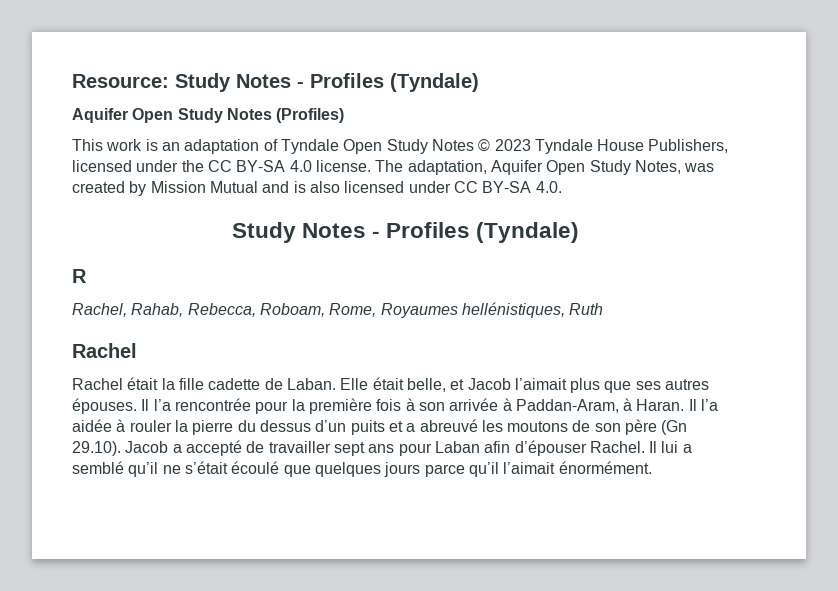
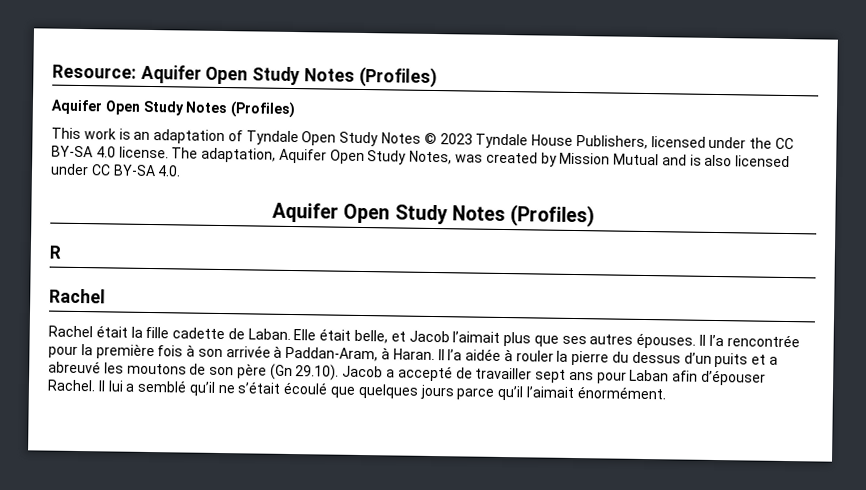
[175,73,479,92] Study Notes - Profiles (Tyndale) -> [140,64,437,89] Aquifer Open Study Notes (Profiles)
[231,222,580,243] [72,269,87,283] [72,302,604,318] Study Notes - Profiles (Tyndale) // R // Rachel, Rahab, Rebecca, Roboam, Rome, Royaumes hellénistiques, Ruth -> [271,202,596,228] [49,245,61,259] Aquifer Open Study Notes (Profiles) // R

